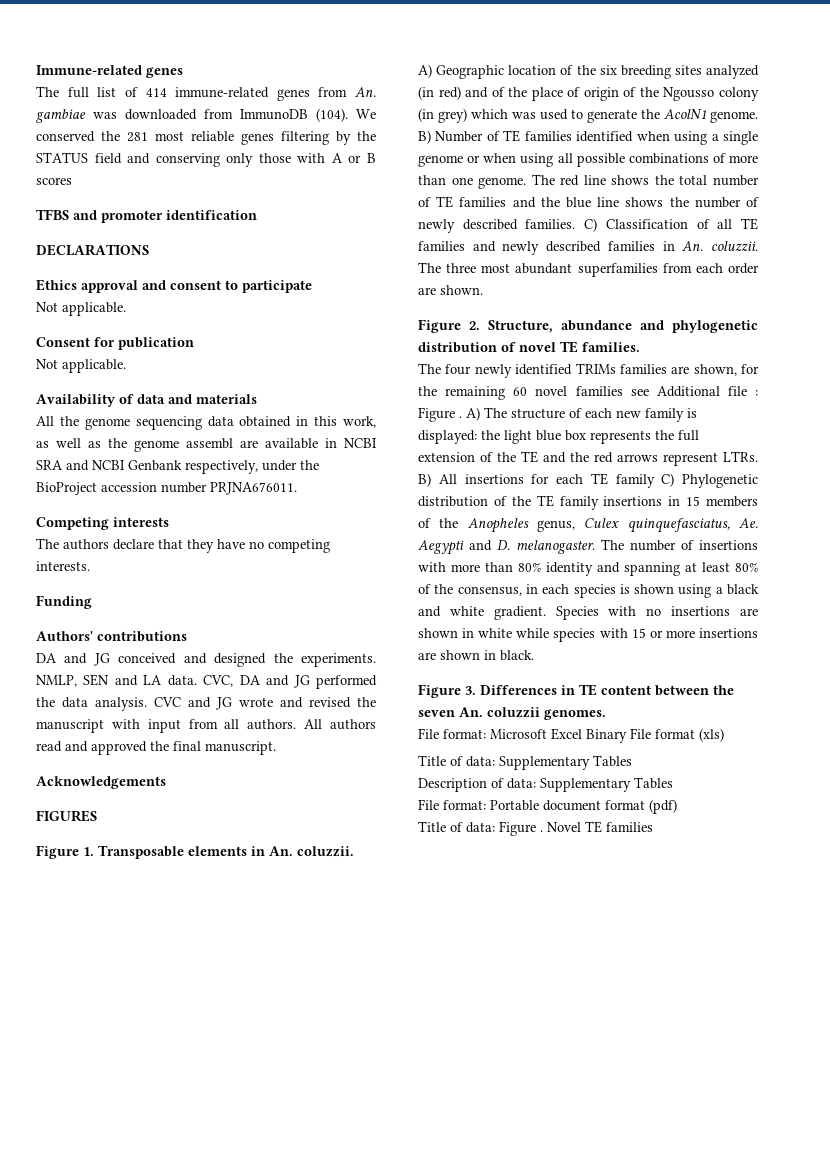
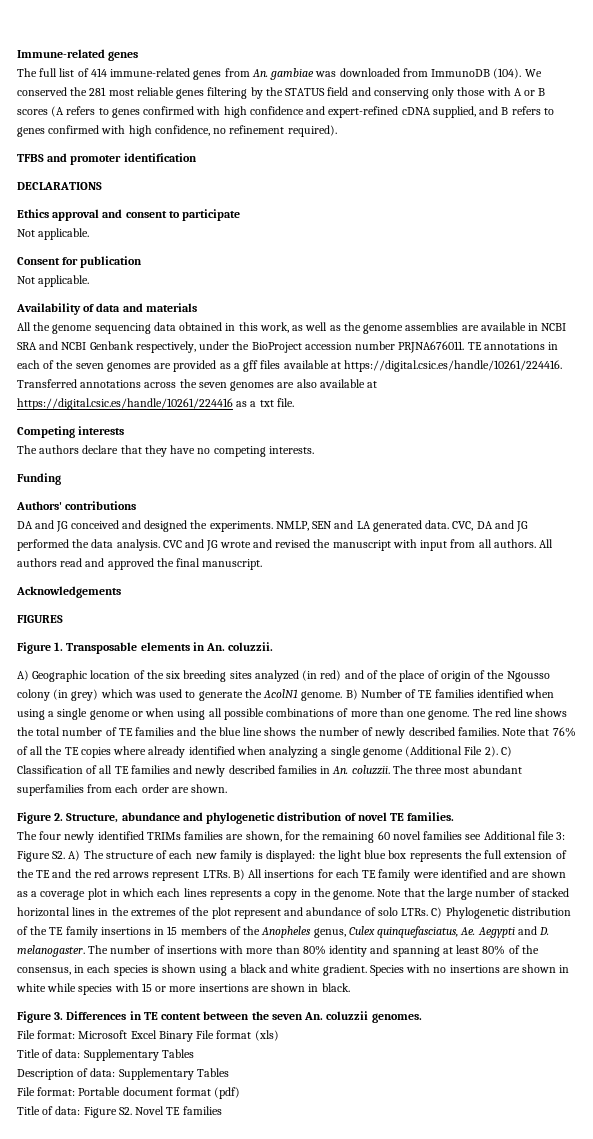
(72, 181) none -> [51,106,554,118] [17,125,337,137] (A refers to genes confirmed with high confidence and expert-refined cDNA supplied, and B refers to genes confirmed with high confidence, no refinement required).
[186,438,233,449] assembl -> [405,322,459,331] assemblies
(297, 488) none -> [467,342,559,350] [17,360,563,372] [17,379,378,391] [17,398,294,410] TE annotations in each of the seven genomes are provided as a gff files available at https://digital.csic.es/handle/10261/224416. Transferred annotations across the seven genomes are also available at https://digital.csic.es/handle/10261/224416 as a txt file.
(163, 680) none -> [372,520,422,532] generated
(576, 224) none -> [502,727,576,737] [17,746,498,758] Note that 76% of all the TE copies where already identified when analyzing a single genome (Additional File 2).
[755,390,758,396] [418,407,462,422] : Figure . -> [556,832,566,840] [17,851,66,862] 3: Figure S2.
(655, 481) none -> [412,869,566,878] [17,888,569,900] [17,907,429,919] were identified and are shown as a coverage plot in which each lines represents a copy in the genome. Note that the large number of stacked horizontal lines in the extremes of the plot represent and abundance of solo LTRs.
[540,830,543,832] . -> [118,1107,132,1115] S2.

